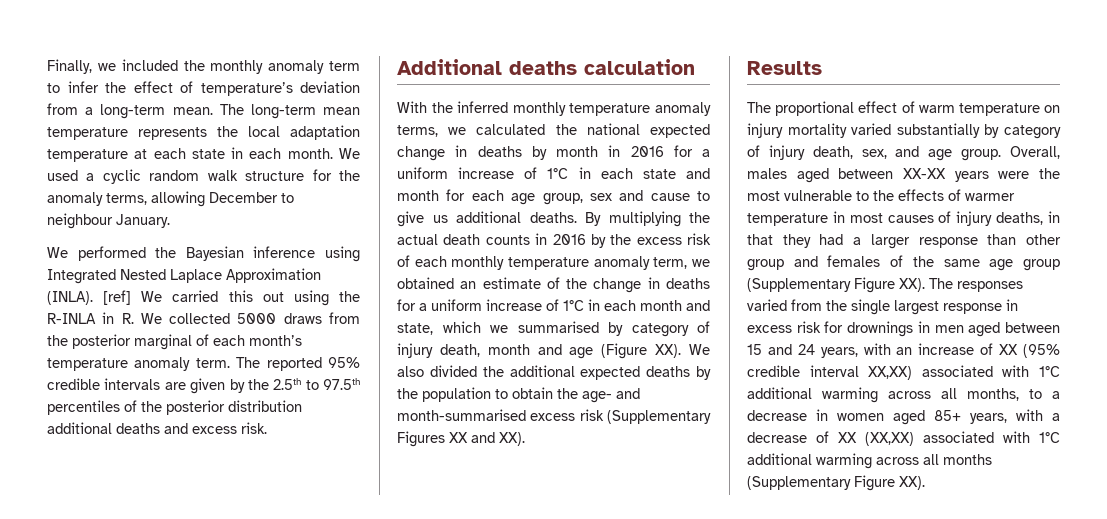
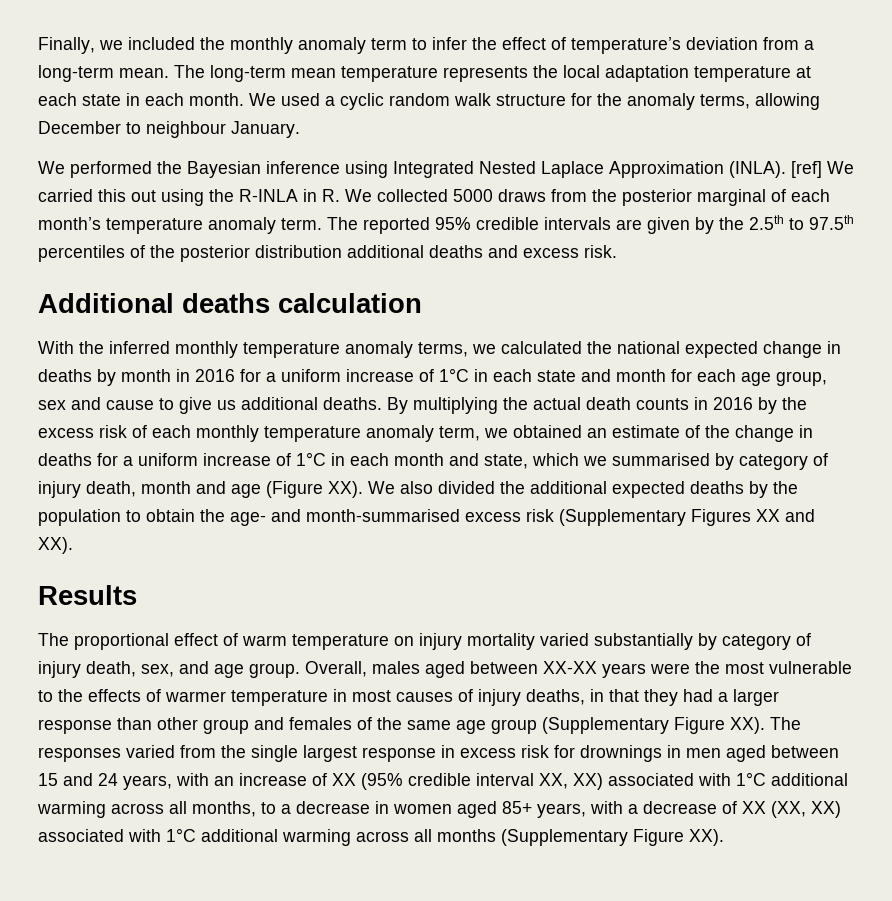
[868,366,913,380] XX,XX) -> [539,773,603,790] XX, XX)
[865,432,914,446] (XX,XX) -> [771,801,841,818] (XX, XX)

